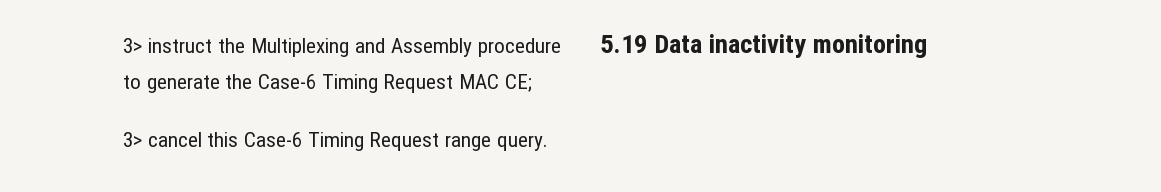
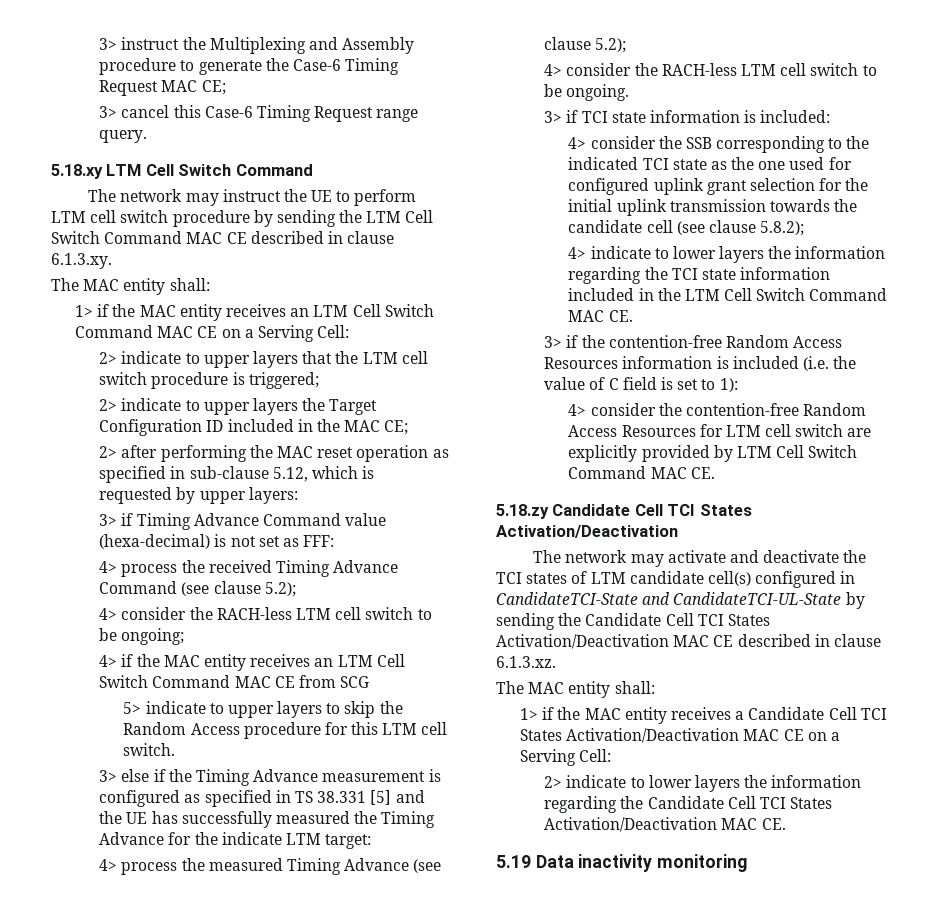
(548, 143) none -> [51,164,313,179] [88,189,417,206] [51,210,434,227] [51,231,395,244] [51,253,112,269] [51,278,210,295] [75,304,434,321] [75,325,350,342] [99,351,428,368] [99,372,319,389] [99,398,378,415] [99,419,409,436] [99,445,449,462] [99,466,375,483] [99,487,298,504] [99,513,387,530] [99,534,335,549] [99,560,399,577] [99,581,296,597] [99,607,432,620] [99,628,185,645] [99,654,405,671] [99,675,370,688] [123,701,403,718] [123,722,448,739] [123,743,176,756] [99,769,441,786] [99,790,425,807] [99,811,436,828] [99,832,372,849] [99,858,442,875] [544,37,627,53] [544,63,877,76] [544,84,630,101] [544,110,831,123] [568,136,870,153] [568,157,852,170] [568,178,869,195] [568,199,858,216] [568,220,805,236] [568,246,886,263] [568,267,831,284] [568,288,888,301] [568,310,633,322] [544,335,843,348] [544,356,857,371] [544,377,738,392] [568,403,867,416] [568,424,872,437] [568,445,858,462] [568,466,715,479] [496,504,752,519] [496,525,678,538] [533,550,867,567] [496,571,856,588] [496,592,865,609] [496,613,770,630] [496,634,881,649] [496,656,556,668] [496,681,655,698] [520,707,887,724] [520,728,841,743] [520,749,612,766] [544,775,862,792] [544,796,833,813] [544,817,786,832] // 5.18.xy LTM Cell Switch Command // The network may instruct the UE to perform LTM cell switch procedure by sending the LTM Cell Switch Command MAC CE described in clause 6.1.3.xy. // The MAC entity shall: // 1> if the MAC entity receives an LTM Cell Switch Command MAC CE on a Serving Cell: // 2> indicate to upper layers that the LTM cell switch procedure is triggered; // 2> indicate to upper layers the Target Configuration ID included in the MAC CE; // 2> after performing the MAC reset operation as specified in sub-clause 5.12, which is requested by upper layers: // 3> if Timing Advance Command value (hexa-decimal) is not set as FFF: // 4> process the received Timing Advance Command (see clause 5.2); // 4> consider the RACH-less LTM cell switch to be ongoing; // 4> if the MAC entity receives an LTM Cell Switch Command MAC CE from SCG // 5> indicate to upper layers to skip the Random Access procedure for this LTM cell switch. // 3> else if the Timing Advance measurement is configured as specified in TS 38.331 [5] and the UE has successfully measured the Timing Advance for the indicate LTM target: // 4> process the measured Timing Advance (see clause 5.2); // 4> consider the RACH-less LTM cell switch to be ongoing. // 3> if TCI state information is included: // 4> consider the SSB corresponding to the indicated TCI state as the one used for configured uplink grant selection for the initial uplink transmission towards the candidate cell (see clause 5.8.2); // 4> indicate to lower layers the information regarding the TCI state information included in the LTM Cell Switch Command MAC CE. // 3> if the contention-free Random Access Resources information is included (i.e. the value of C field is set to 1): // 4> consider the contention-free Random Access Resources for LTM cell switch are explicitly provided by LTM Cell Switch Command MAC CE. // 5.18.zy Candidate Cell TCI States Activation/Deactivation // The network may activate and deactivate the TCI states of LTM candidate cell(s) configured in CandidateTCI-State and CandidateTCI-UL-State by sending the Candidate Cell TCI States Activation/Deactivation MAC CE described in clause 6.1.3.xz. // The MAC entity shall: // 1> if the MAC entity receives a Candidate Cell TCI States Activation/Deactivation MAC CE on a Serving Cell: // 2> indicate to lower layers the information regarding the Candidate Cell TCI States Activation/Deactivation MAC CE.

